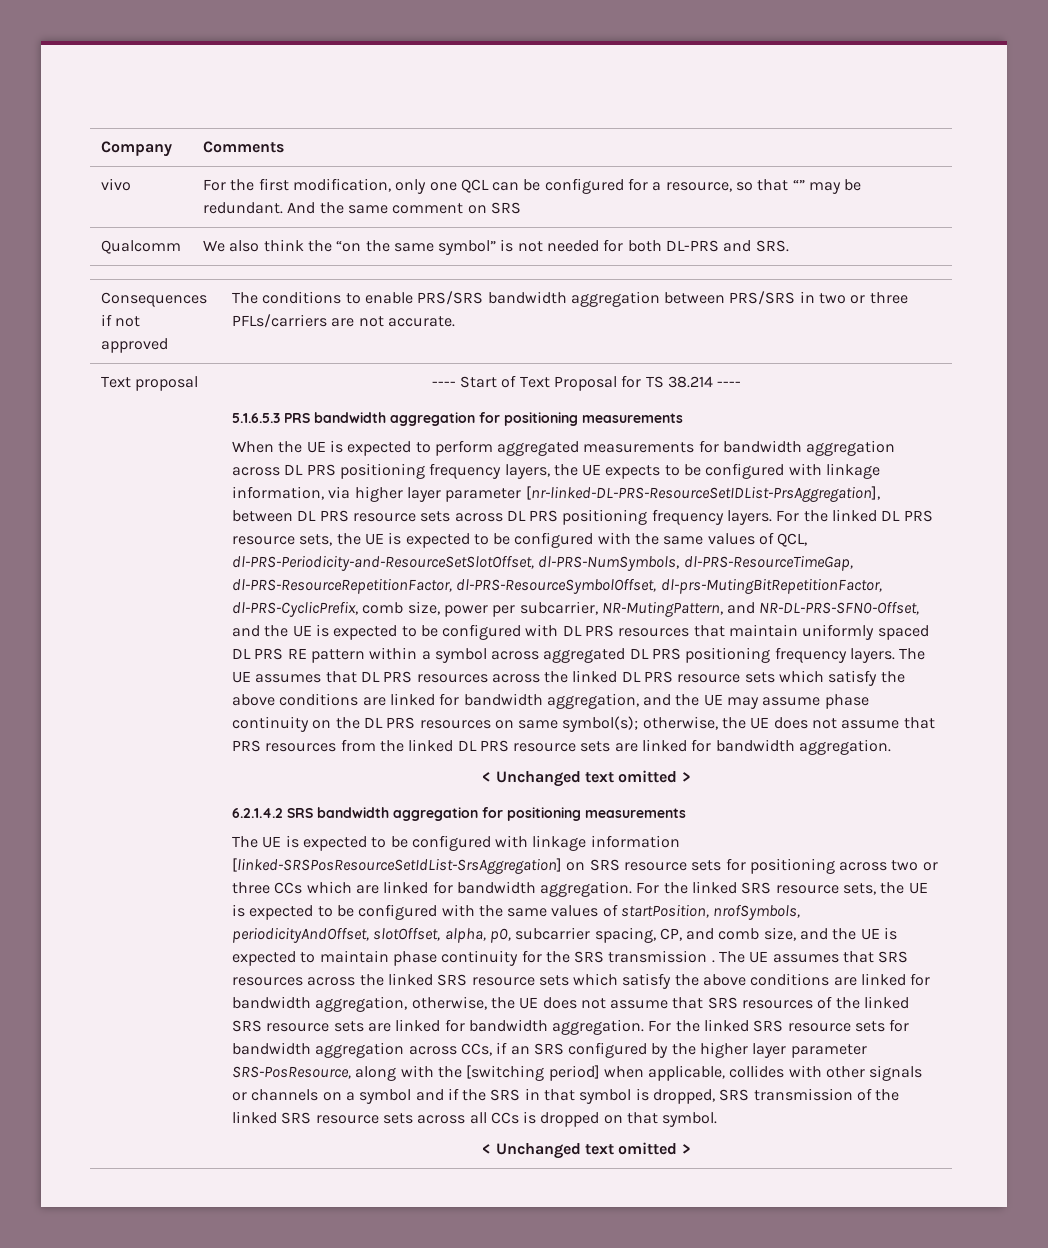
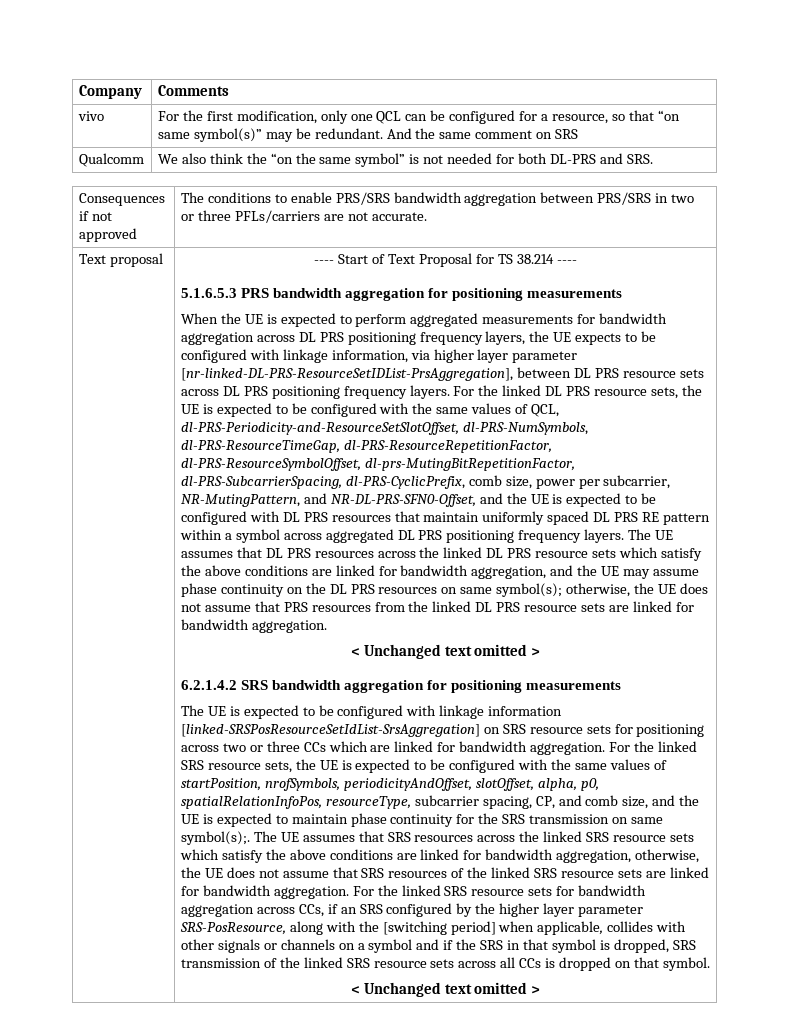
[792,180,805,190] “” -> [657,110,680,121] [157,128,262,142] “on same symbol(s)”
(882, 586) none -> [180,476,342,489] dl-PRS-SubcarrierSpacing,
(511, 935) none -> [180,796,411,809] spatialRelationInfoPos, resourceType,
[711,960,715,963] . -> [612,817,663,824] [180,831,250,845] on same symbol(s);.

